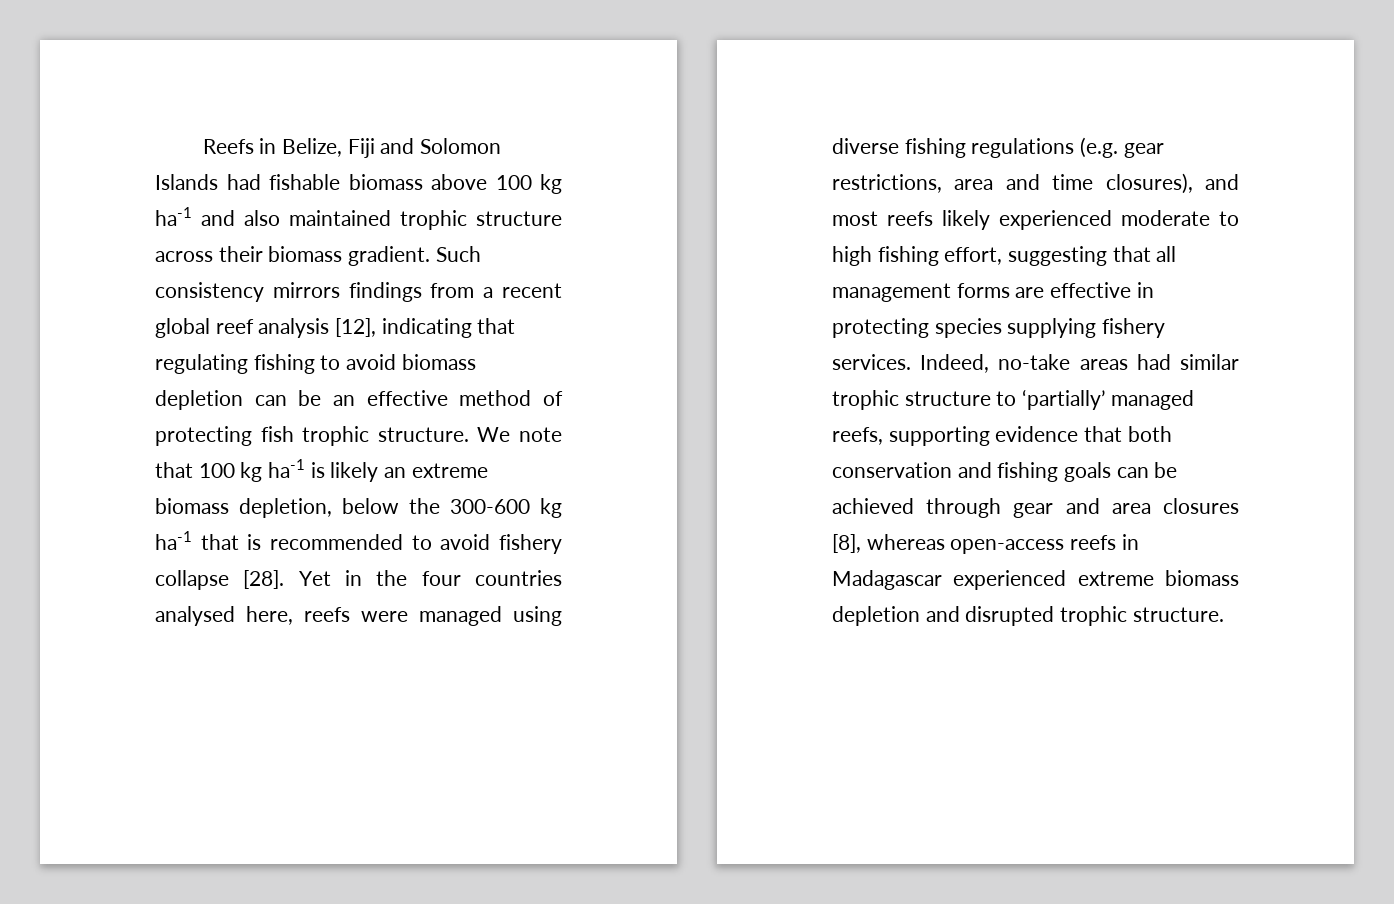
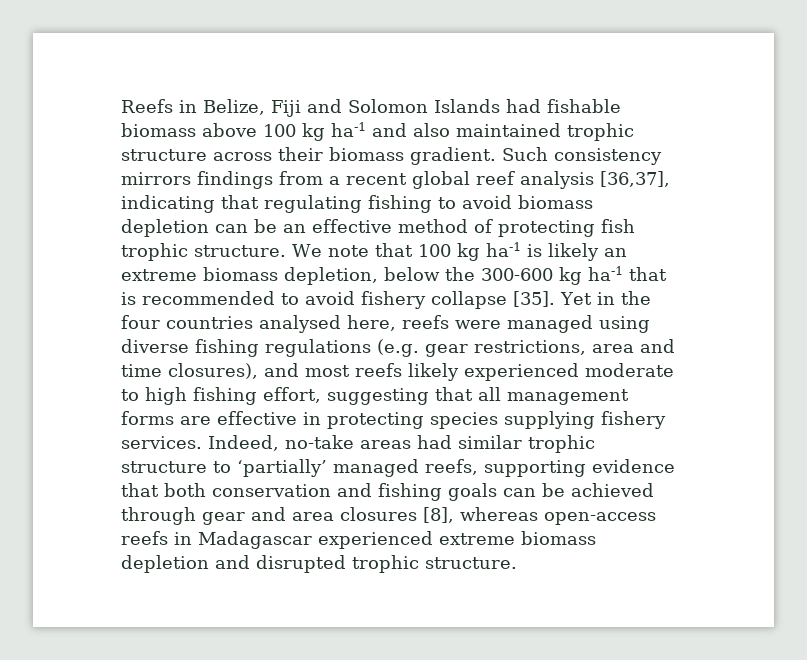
[335,318,377,337] [12], -> [600,171,670,187] [36,37],
[243,570,285,589] [28]. -> [513,291,555,307] [35].

